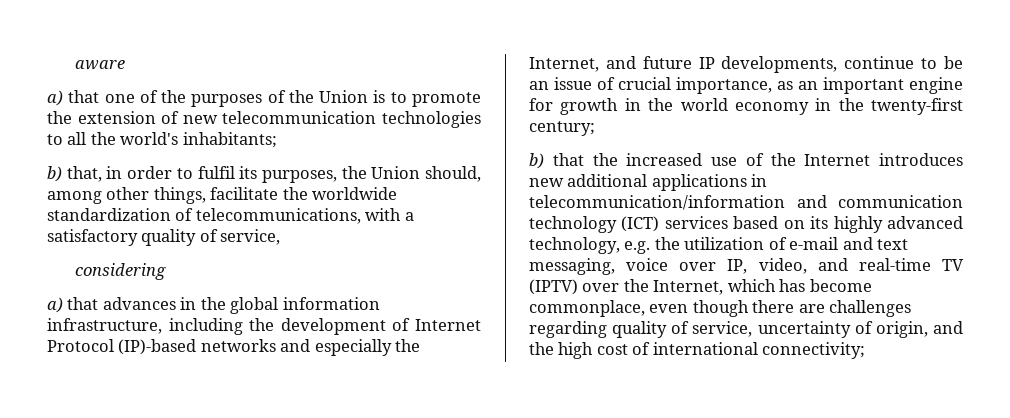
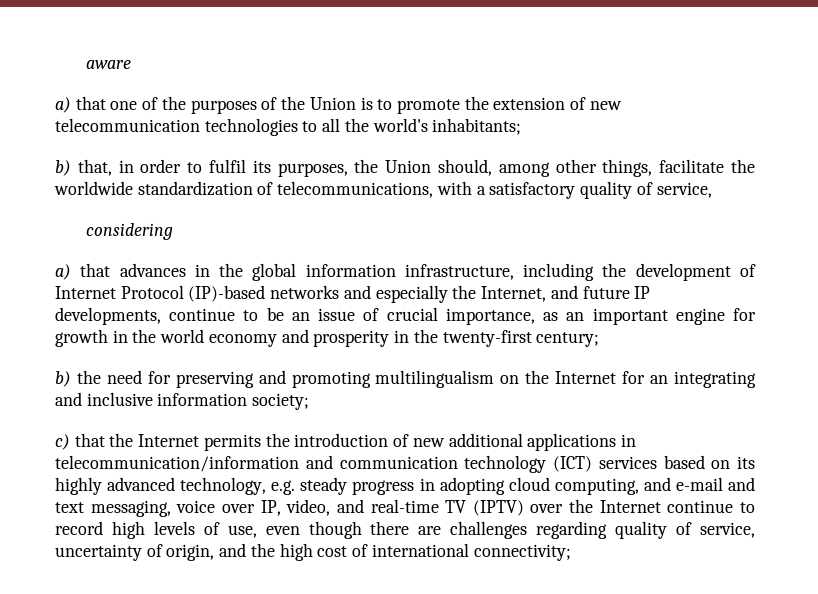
(809, 108) none -> [281,329,390,347] and prosperity
[552,153,963,166] that the increased use of the Internet introduces -> [76,370,756,388] [55,392,310,410] [55,433,410,451] the need for preserving and promoting multilingualism on the Internet for an integrating and inclusive information society; // c) that the Internet permits the introduction of
[654,237,787,250] the utilization of -> [300,477,671,495] steady progress in adopting cloud computing, and
[653,279,872,295] [529,300,645,317] Internet, which has become commonplace, -> [599,500,755,513] [55,521,257,539] Internet continue to record high levels of use,

